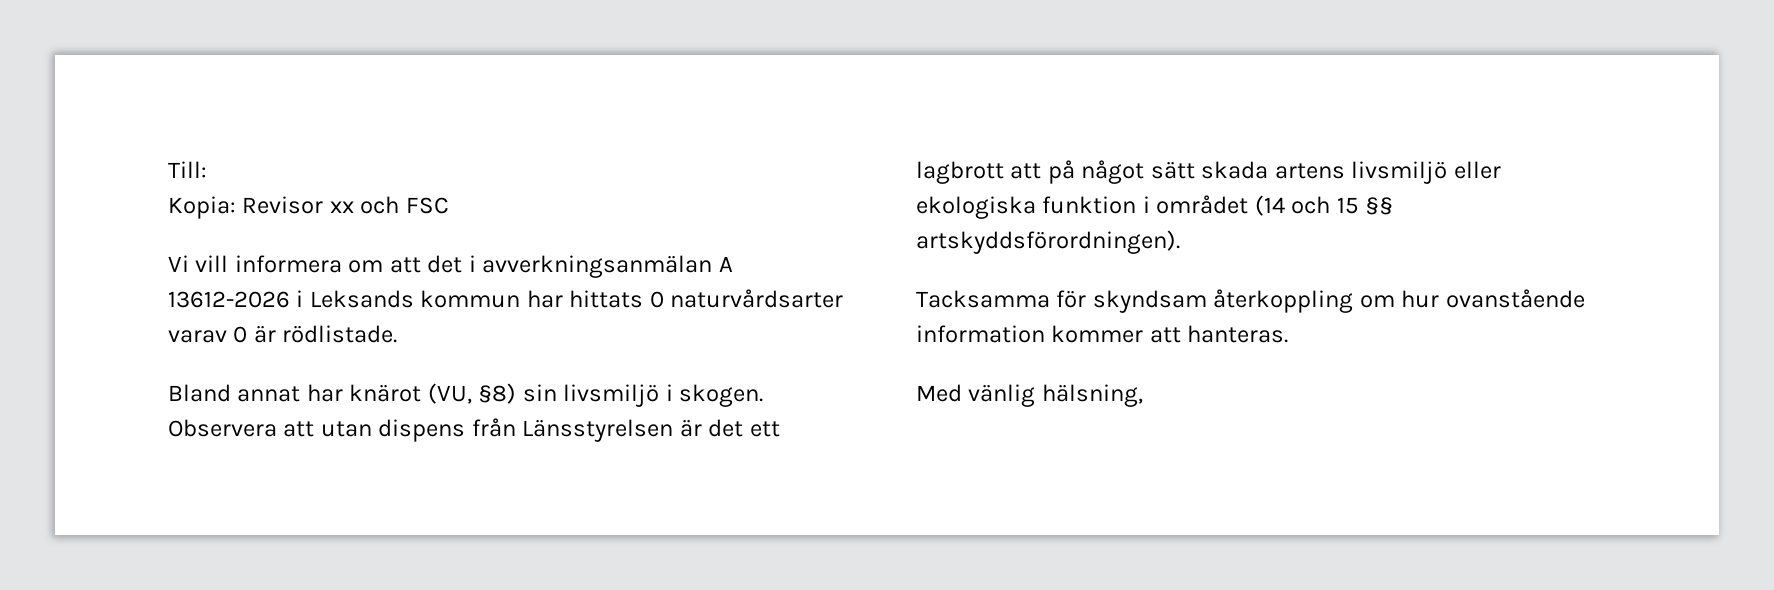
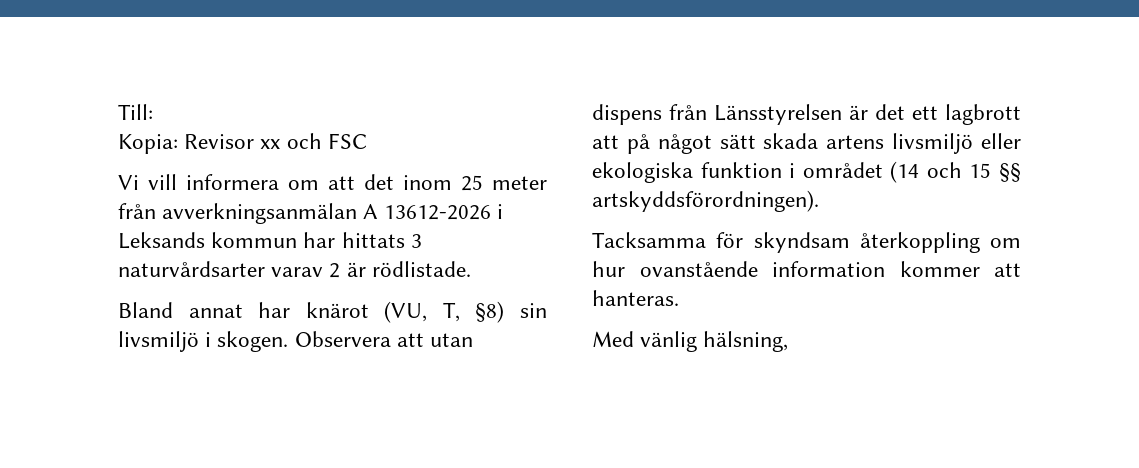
[468,255,476,272] i -> [403,175,547,191] [118,203,156,219] inom 25 meter från
[649,291,664,308] 0 -> [410,234,422,248] 3
[233,326,248,343] 0 -> [329,263,341,278] 2
(472, 393) none -> [442,302,460,322] T,

